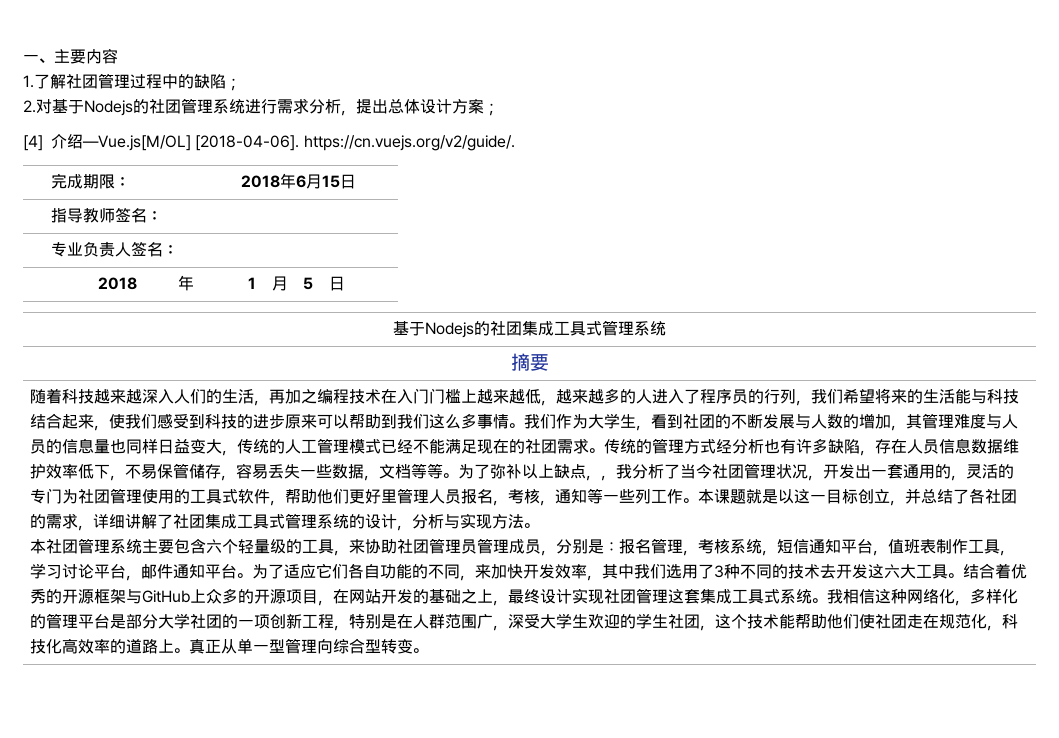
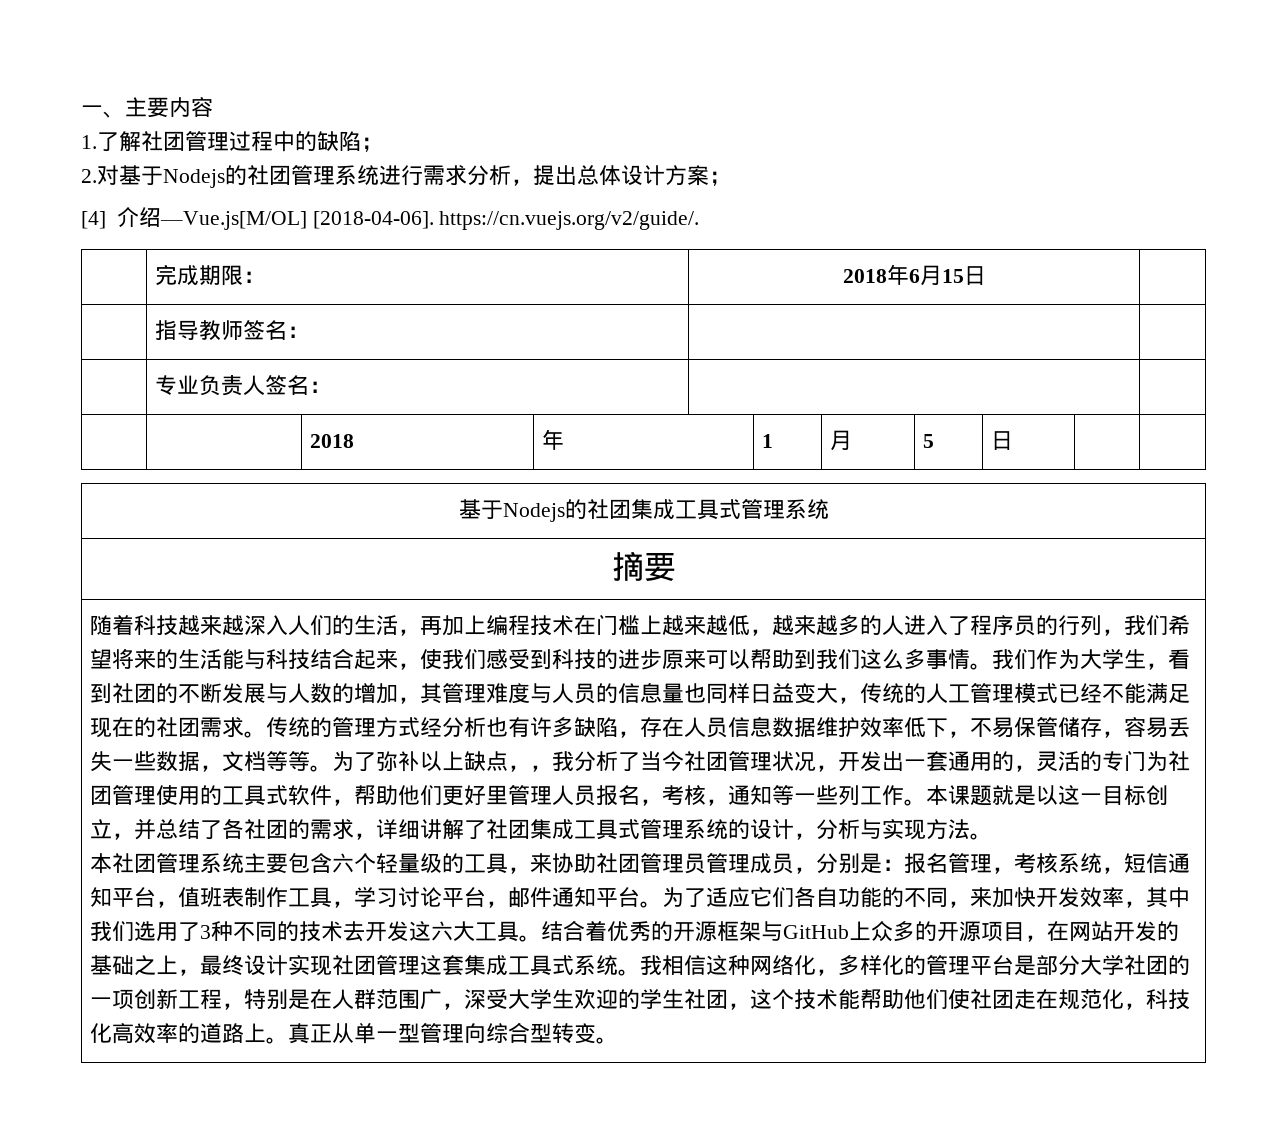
[300,389,317,404] 之 -> [464,615,487,635] 上
[396,388,429,404] 入门 -> (597, 625) none

